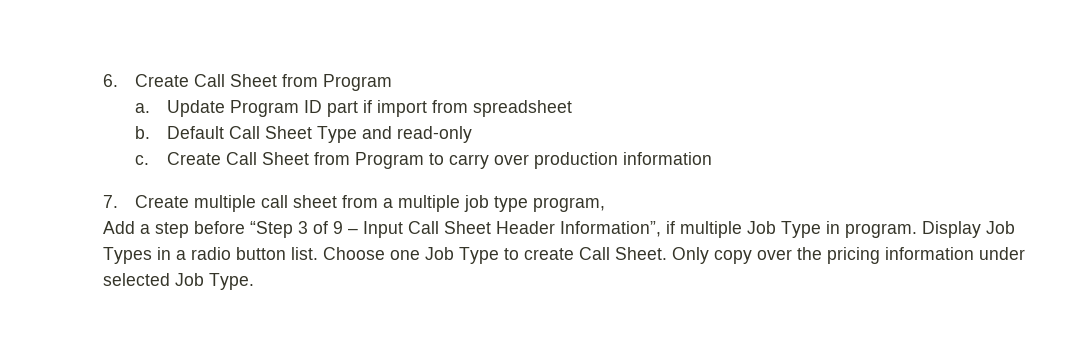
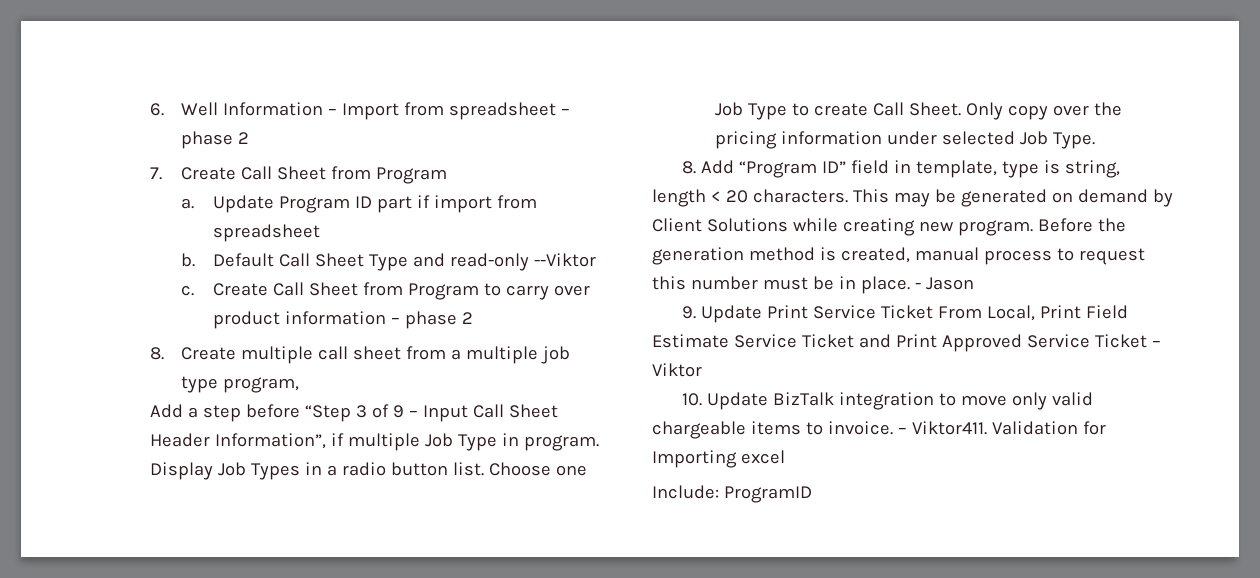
(118, 80) none -> [181,102,571,120] [181,131,250,149] [149,167,162,180] Well Information – Import from spreadsheet – phase 2 // 7.
(472, 134) none -> [533,253,596,267] --Viktor
[533,152,712,169] [102,195,118,208] production information // 7. -> [212,311,473,329] [149,347,164,360] product information – phase 2 // 8.
(254, 281) none -> [681,160,1120,178] [652,189,1173,207] [652,218,1126,236] [652,247,1145,265] [652,276,974,294] [681,305,1128,323] [652,334,1161,352] [652,363,702,377] [681,392,1093,410] [652,421,1106,439] [652,450,785,468] [652,485,812,503] // 8. Add “Program ID” field in template, type is string, length < 20 characters. This may be generated on demand by Client Solutions while creating new program. Before the generation method is created, manual process to request this number must be in place. - Jason // 9. Update Print Service Ticket From Local, Print Field Estimate Service Ticket and Print Approved Service Ticket – Viktor // 10. Update BizTalk integration to move only valid chargeable items to invoice. – Viktor411. Validation for Importing excel // Include: ProgramID

